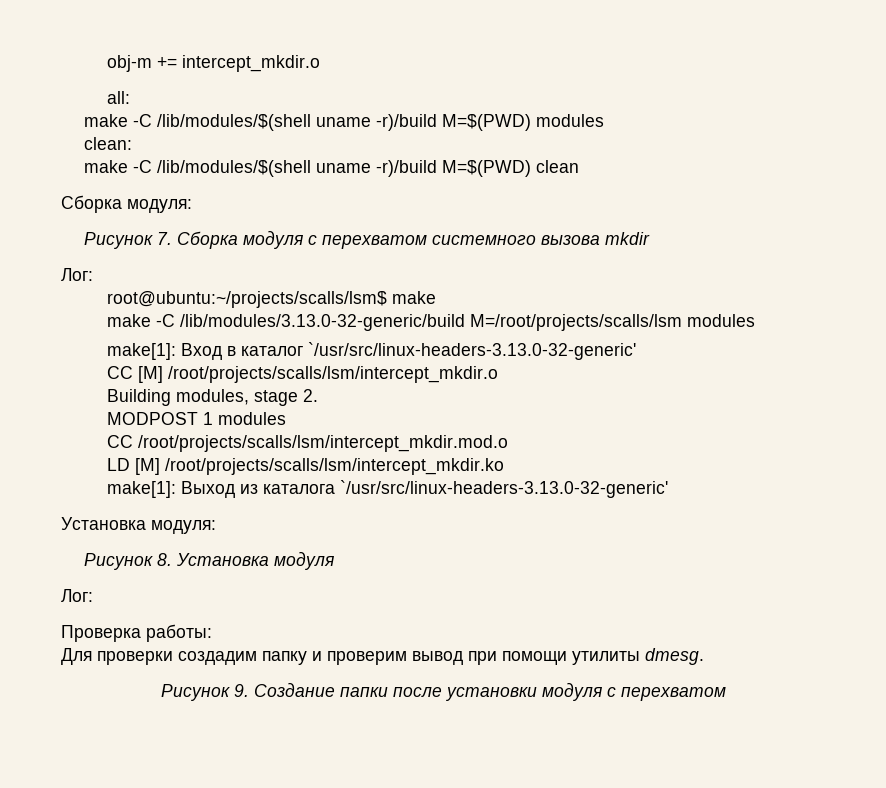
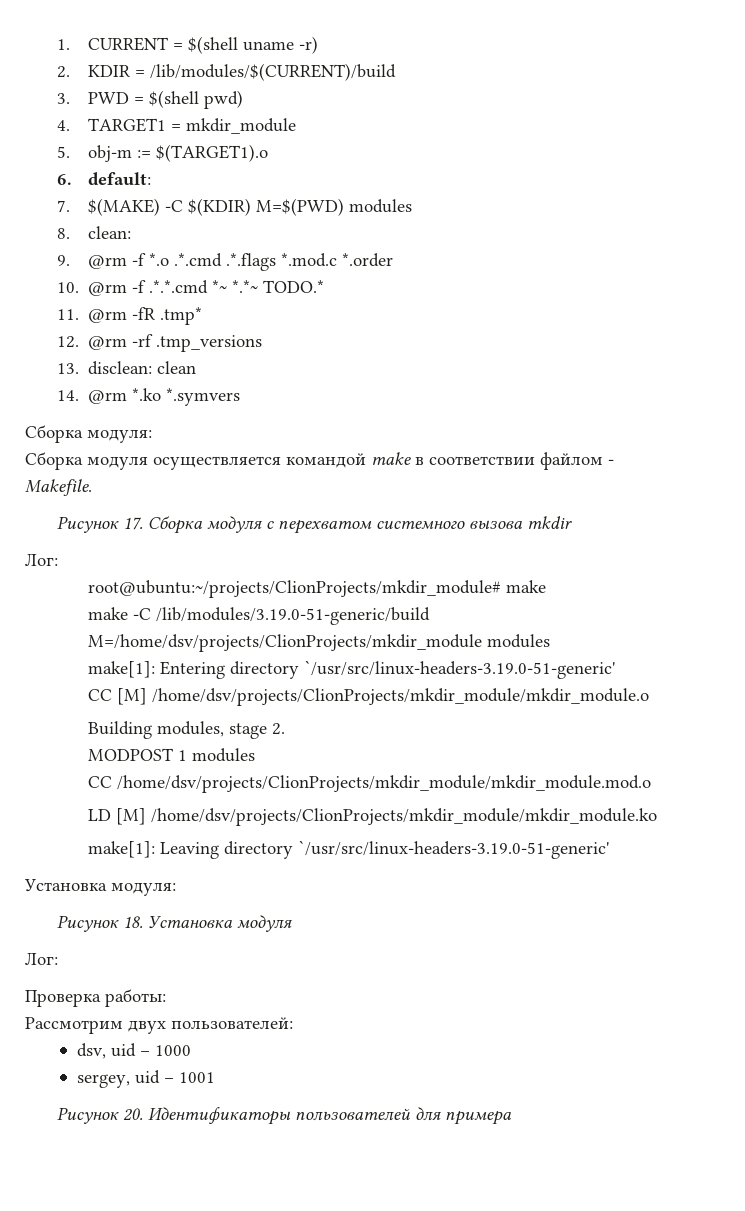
[107,55,321,72] [107,91,131,104] [84,114,438,131] obj-m += intercept_mkdir.o // all: // make -C /lib/modules/$(shell uname -r)/build -> [56,36,319,54] [56,63,397,81] [56,90,244,109] [56,118,297,134] [56,144,269,162] [56,172,152,186] [56,198,252,216] 1. CURRENT = $(shell uname -r) // 2. KDIR = /lib/modules/$(CURRENT)/build // 3. PWD = $(shell pwd) // 4. TARGET1 = mkdir_module // 5. obj-m := $(TARGET1).o // 6. default: // 7. $(MAKE) -C $(KDIR)
(605, 120) none -> [56,228,70,239] 8.
[84,160,580,177] [61,195,192,213] [84,232,173,249] make -C /lib/modules/$(shell uname -r)/build M=$(PWD) clean // Сборка модуля: // Рисунок 7. -> [56,253,394,271] [56,280,325,296] [56,307,203,325] [56,334,263,352] [56,361,197,375] [56,388,241,406] [25,425,152,443] [25,452,614,470] [25,479,92,496] [56,516,143,533] 9. @rm -f *.o .*.cmd .*.flags *.mod.c *.order // 10. @rm -f .*.*.cmd *~ *.*~ TODO.* // 11. @rm -fR .tmp* // 12. @rm -rf .tmp_versions // 13. disclean: clean // 14. @rm *.ko *.symvers // Сборка модуля: // Сборка модуля осуществляется командой make в соответствии файлом - Makefile. // Рисунок 17.
[107,291,388,308] root@ubuntu:~/projects/scalls/lsm$ -> [88,580,502,598] root@ubuntu:~/projects/ClionProjects/mkdir_module#
[180,314,683,331] /lib/modules/3.13.0-32-generic/build M=/root/projects/scalls/lsm -> [156,607,431,625] [88,634,483,652] /lib/modules/3.19.0-51-generic/build M=/home/dsv/projects/ClionProjects/mkdir_module
[181,342,637,360] Вход в каталог `/usr/src/linux-headers-3.13.0-32-generic' -> [160,660,617,679] Entering directory `/usr/src/linux-headers-3.19.0-51-generic'
[168,366,499,383] /root/projects/scalls/lsm/intercept_mkdir.o -> [152,688,650,706] /home/dsv/projects/ClionProjects/mkdir_module/mkdir_module.o
[138,435,509,452] /root/projects/scalls/lsm/intercept_mkdir.mod.o -> [117,775,652,793] /home/dsv/projects/ClionProjects/mkdir_module/mkdir_module.mod.o
[165,458,505,475] [107,480,669,498] /root/projects/scalls/lsm/intercept_mkdir.ko // make[1]: Выход из каталога `/usr/src/linux-headers-3.13.0-32-generic' -> [151,808,658,826] [88,840,611,859] /home/dsv/projects/ClionProjects/mkdir_module/mkdir_module.ko // make[1]: Leaving directory `/usr/src/linux-headers-3.19.0-51-generic'
[157,553,173,566] 8. -> [122,916,143,928] 18.
[61,648,704,665] [160,683,726,701] Для проверки создадим папку и проверим вывод при помощи утилиты dmesg. // Рисунок 9. Создание папки после установки модуля с перехватом -> [25,1017,293,1034] [76,1043,191,1059] [76,1070,215,1088] [56,1107,512,1125] Рассмотрим двух пользователей: // dsv, uid – 1000 // sergey, uid – 1001 // Рисунок 20. Идентификаторы пользователей для примера

